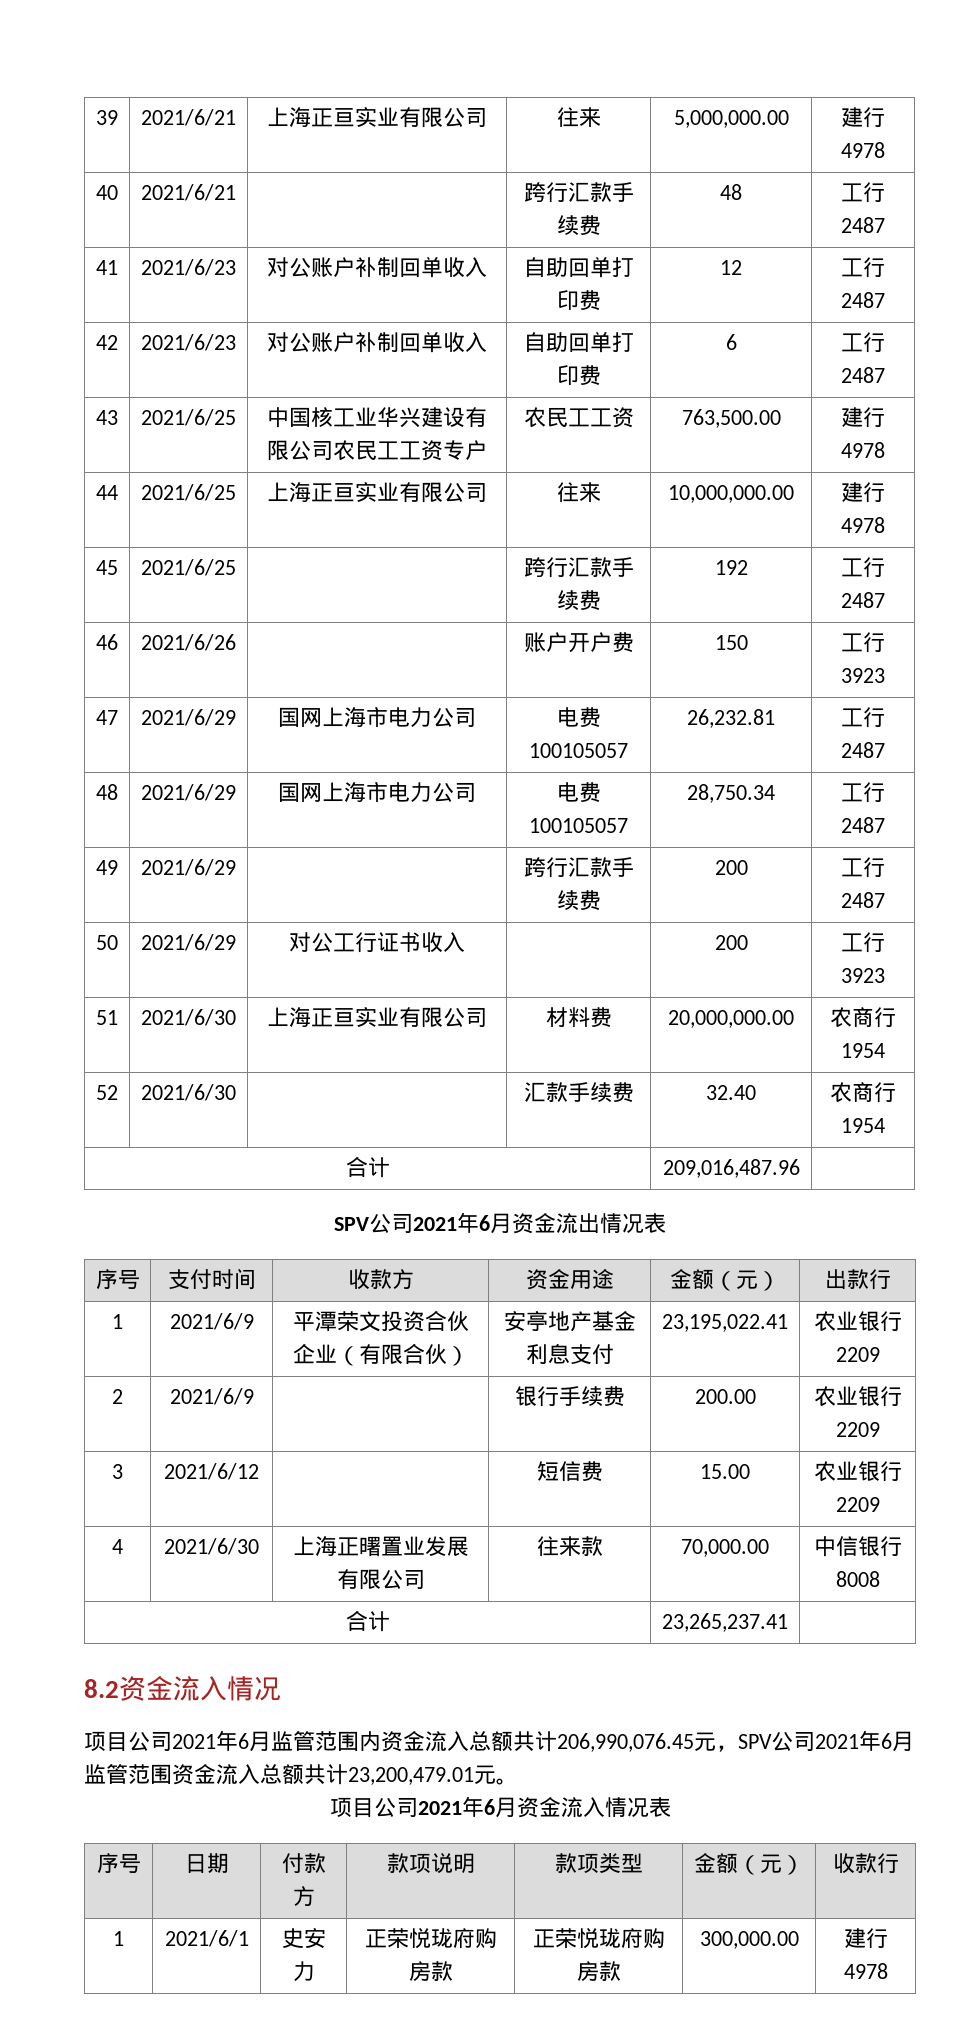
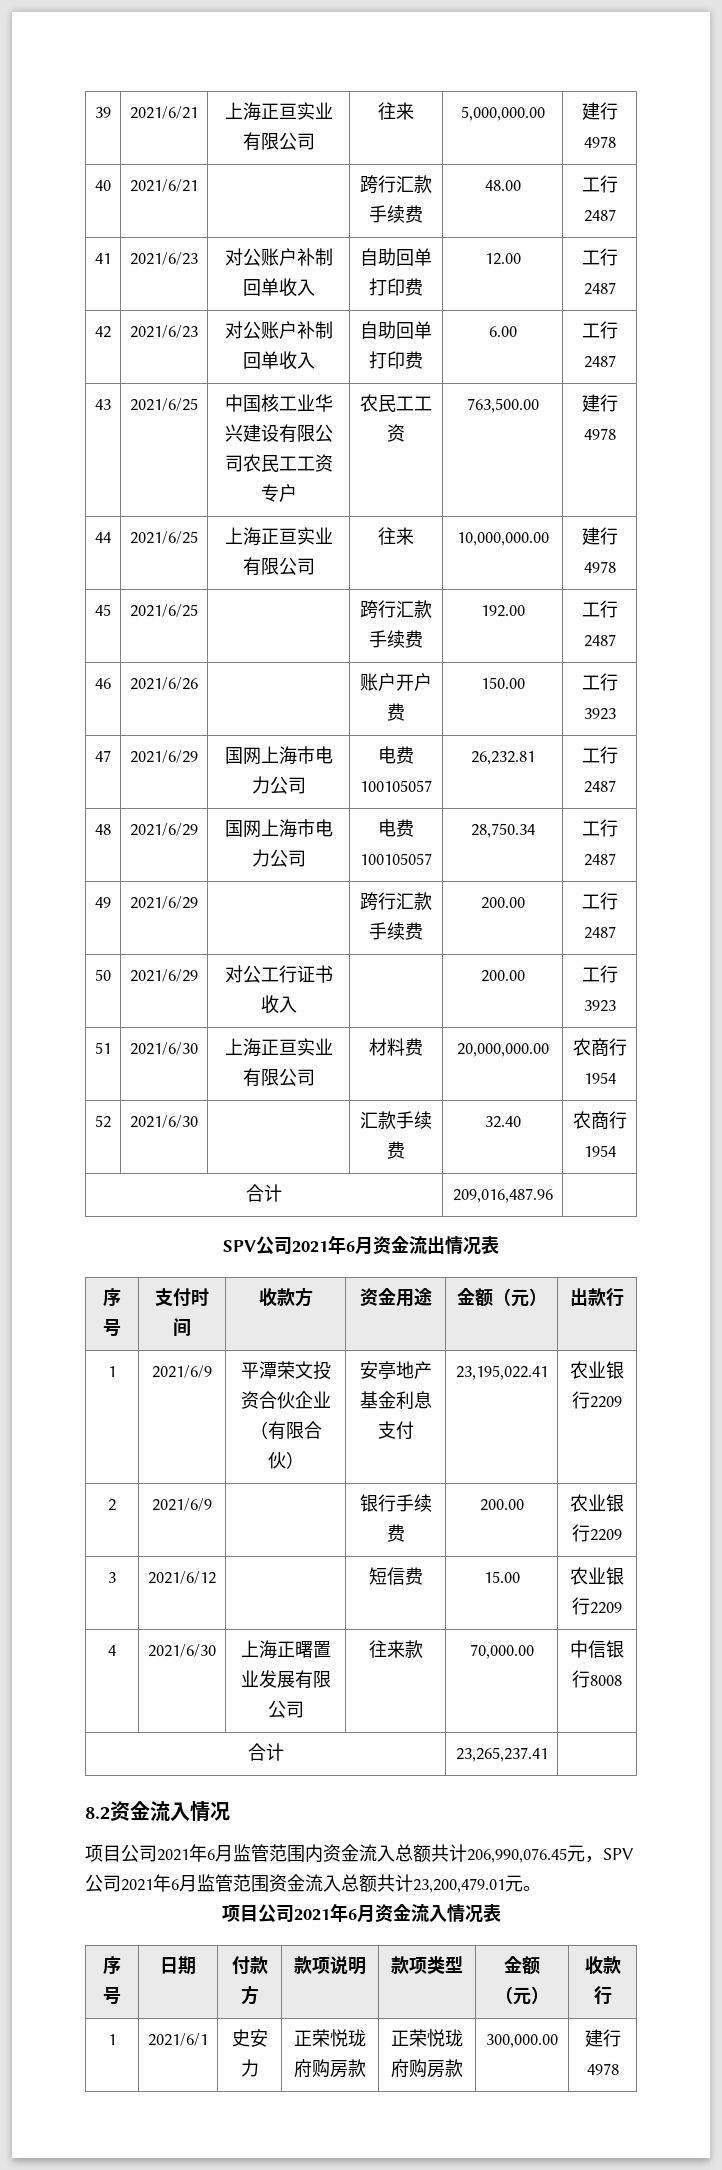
[720,184,742,200] 48 -> [484,180,521,191] 48.00
[720,260,742,275] 12 -> [484,253,521,265] 12.00
[725,334,737,350] 6 -> [488,326,517,337] 6.00
[714,560,748,575] 192 -> [480,605,525,617] 192.00
[714,635,748,650] 150 -> [480,677,525,689] 150.00
[714,860,748,875] 200 -> [480,897,525,909] 200.00
[714,935,748,950] 200 -> [480,970,525,982] 200.00

